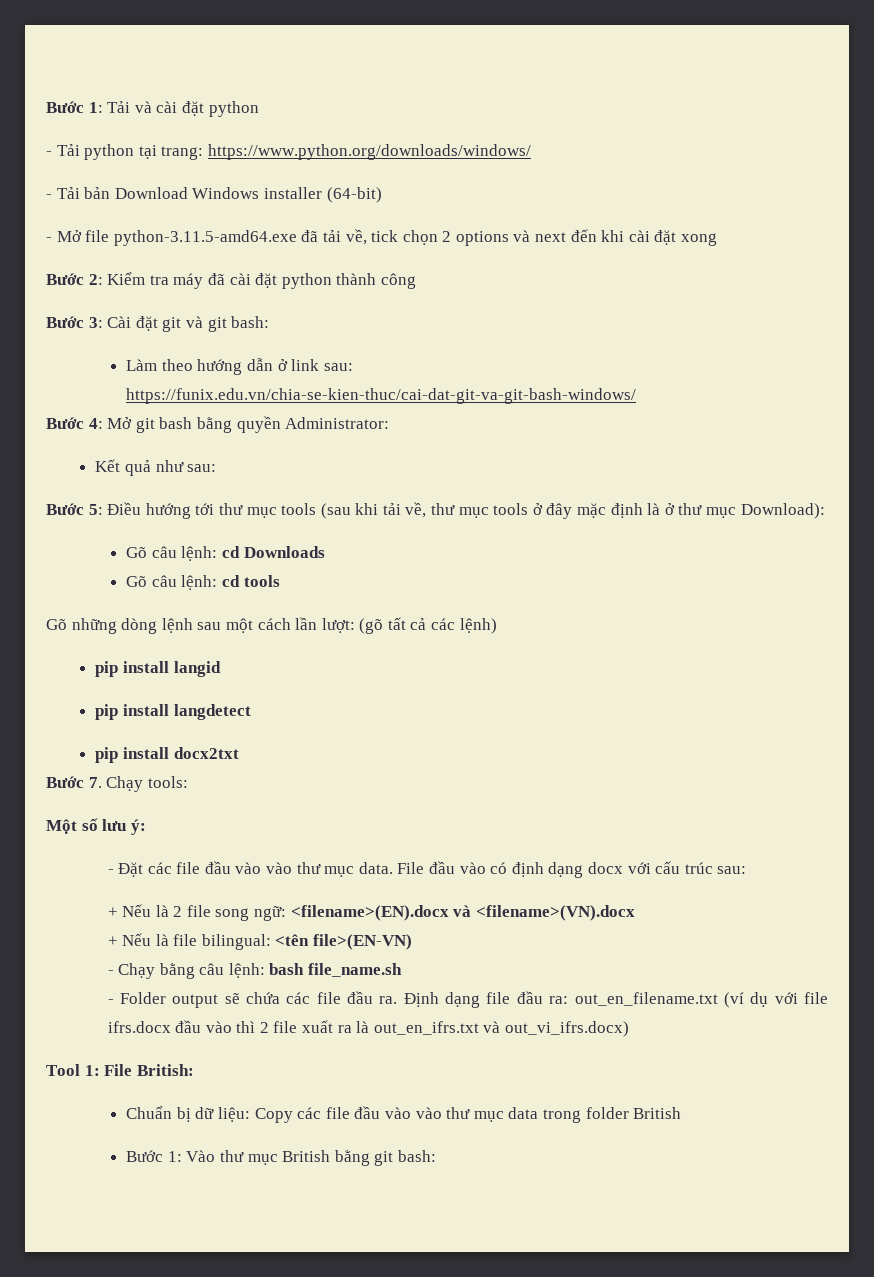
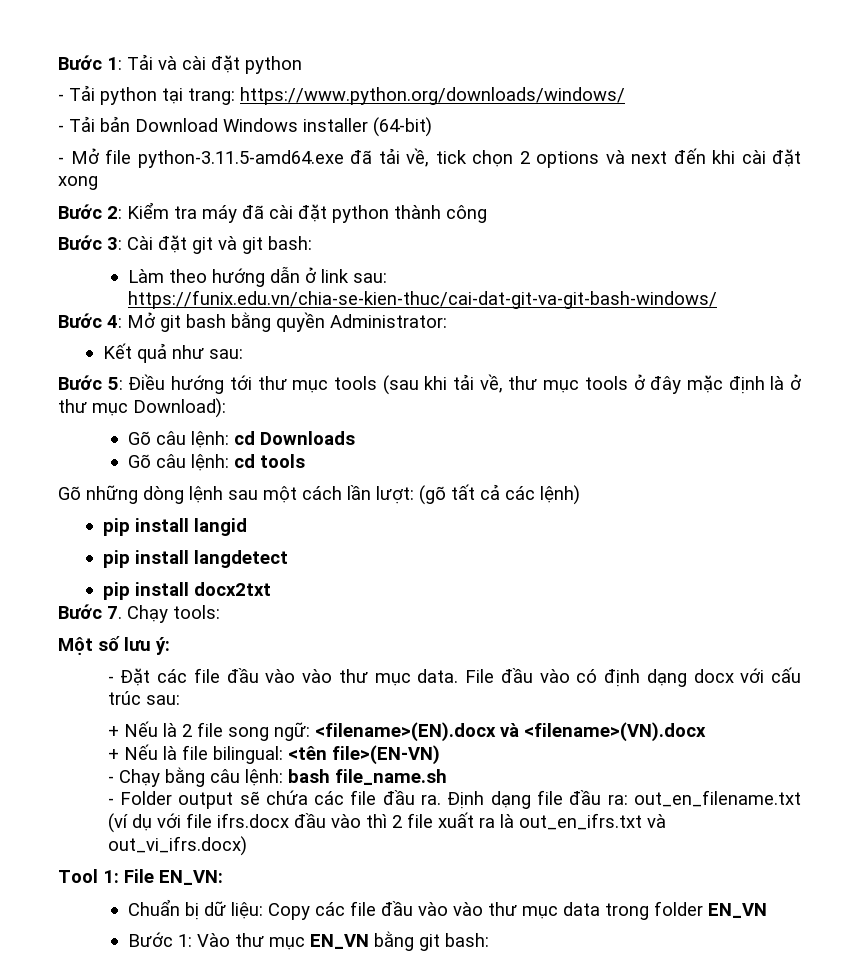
[136,1064,194,1076] British: -> [159,870,223,885] EN_VN:
[633,1107,682,1119] British -> [707,903,767,918] EN_VN
[282,1150,331,1162] British -> [309,934,369,949] EN_VN

